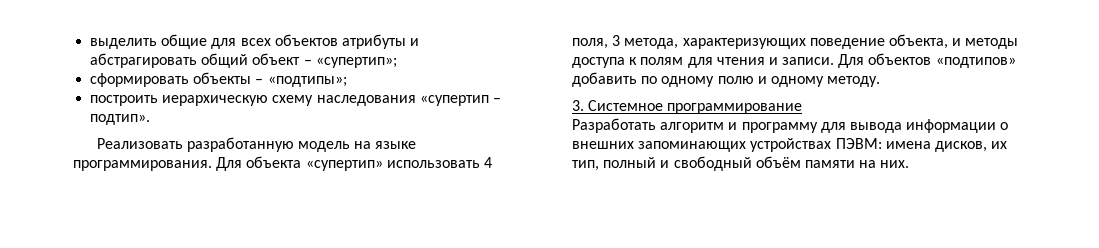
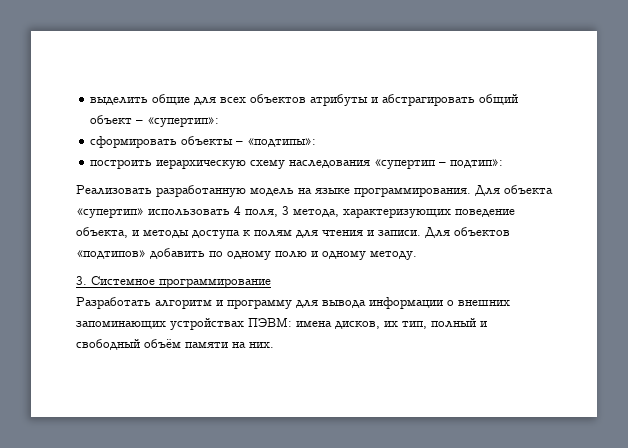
[315,57,397,68] «супертип»; -> [147,117,220,127] «супертип»:
[267,76,347,87] «подтипы»; -> [247,138,317,147] «подтипы»:
[90,114,151,125] подтип». -> [450,159,504,168] подтип»:

